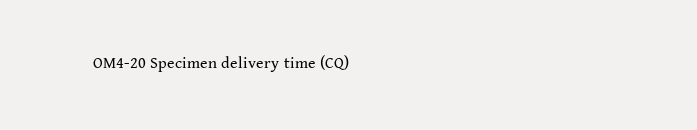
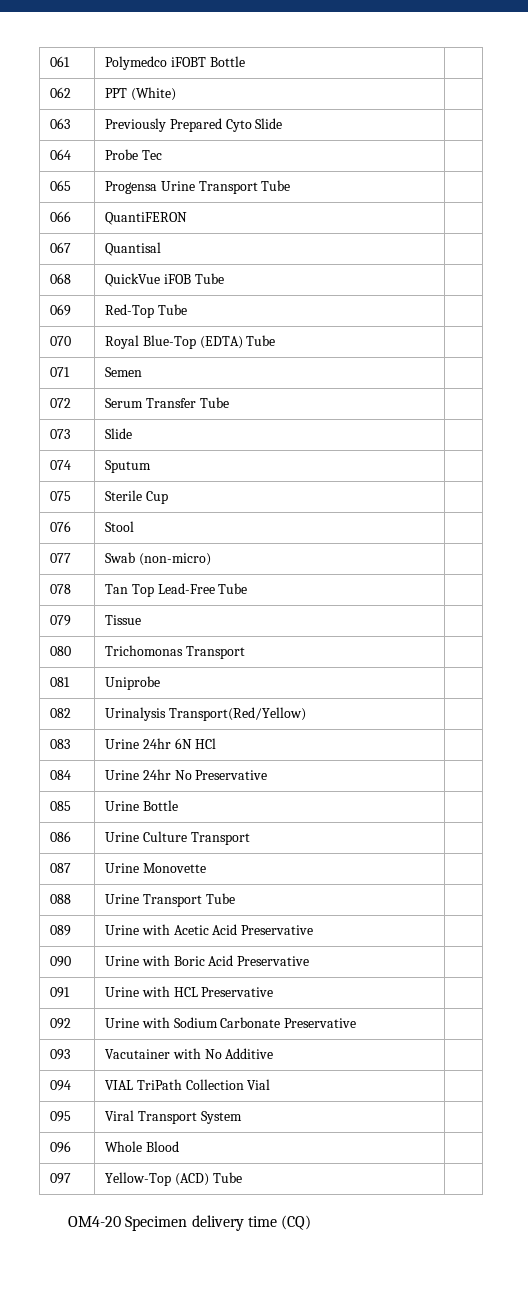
(92, 63) none -> [50,56,71,67] [105,56,245,70] [50,87,72,98] [105,87,176,101] [50,118,71,129] [105,118,283,132] [50,149,72,160] [105,149,162,160] [50,180,72,191] [105,180,291,194] [50,211,72,222] [105,212,188,225] [50,242,72,253] [105,242,162,256] [50,273,72,284] [105,273,224,287] [50,304,72,316] [105,304,187,318] [50,336,72,346] [105,335,276,349] [50,367,71,377] [105,367,143,377] [50,398,72,408] [105,397,229,408] [50,429,71,439] [105,428,133,439] [50,460,72,470] [105,460,152,473] [50,491,72,501] [105,490,168,504] [50,521,72,532] [105,521,135,532] [50,553,72,563] [105,552,211,566] [50,584,72,594] [105,583,248,597] [50,615,72,626] [105,615,142,625] [50,646,72,656] [105,645,245,659] [50,677,71,687] [105,676,161,690] [50,708,72,718] [105,707,306,721] [50,739,71,749] [105,738,217,749] [50,770,72,780] [105,769,268,780] [50,801,72,811] [105,800,178,811] [50,831,72,842] [105,831,250,845] [50,863,72,873] [105,863,206,873] [50,894,72,904] [105,893,235,907] [50,925,72,936] [105,924,314,935] [50,956,72,967] [105,955,310,966] [50,987,71,998] [105,986,274,997] [50,1018,72,1029] [105,1017,357,1028] [50,1049,71,1060] [105,1048,274,1059] [50,1080,72,1091] [105,1079,271,1090] [50,1111,72,1122] [105,1110,242,1124] [50,1141,72,1153] [105,1141,179,1152] [50,1173,72,1184] [105,1172,242,1186] 061 | Polymedco iFOBT Bottle | // 062 | PPT (White) | // 063 | Previously Prepared Cyto Slide | // 064 | Probe Tec | // 065 | Progensa Urine Transport Tube | // 066 | QuantiFERON | // 067 | Quantisal | // 068 | QuickVue iFOB Tube | // 069 | Red-Top Tube | // 070 | Royal Blue-Top (EDTA) Tube | // 071 | Semen | // 072 | Serum Transfer Tube | // 073 | Slide | // 074 | Sputum | // 075 | Sterile Cup | // 076 | Stool | // 077 | Swab (non-micro) | // 078 | Tan Top Lead-Free Tube | // 079 | Tissue | // 080 | Trichomonas Transport | // 081 | Uniprobe | // 082 | Urinalysis Transport(Red/Yellow) | // 083 | Urine 24hr 6N HCl | // 084 | Urine 24hr No Preservative | // 085 | Urine Bottle | // 086 | Urine Culture Transport | // 087 | Urine Monovette | // 088 | Urine Transport Tube | // 089 | Urine with Acetic Acid Preservative | // 090 | Urine with Boric Acid Preservative | // 091 | Urine with HCL Preservative | // 092 | Urine with Sodium Carbonate Preservative | // 093 | Vacutainer with No Additive | // 094 | VIAL TriPath Collection Vial | // 095 | Viral Transport System | // 096 | Whole Blood | // 097 | Yellow-Top (ACD) Tube | //

